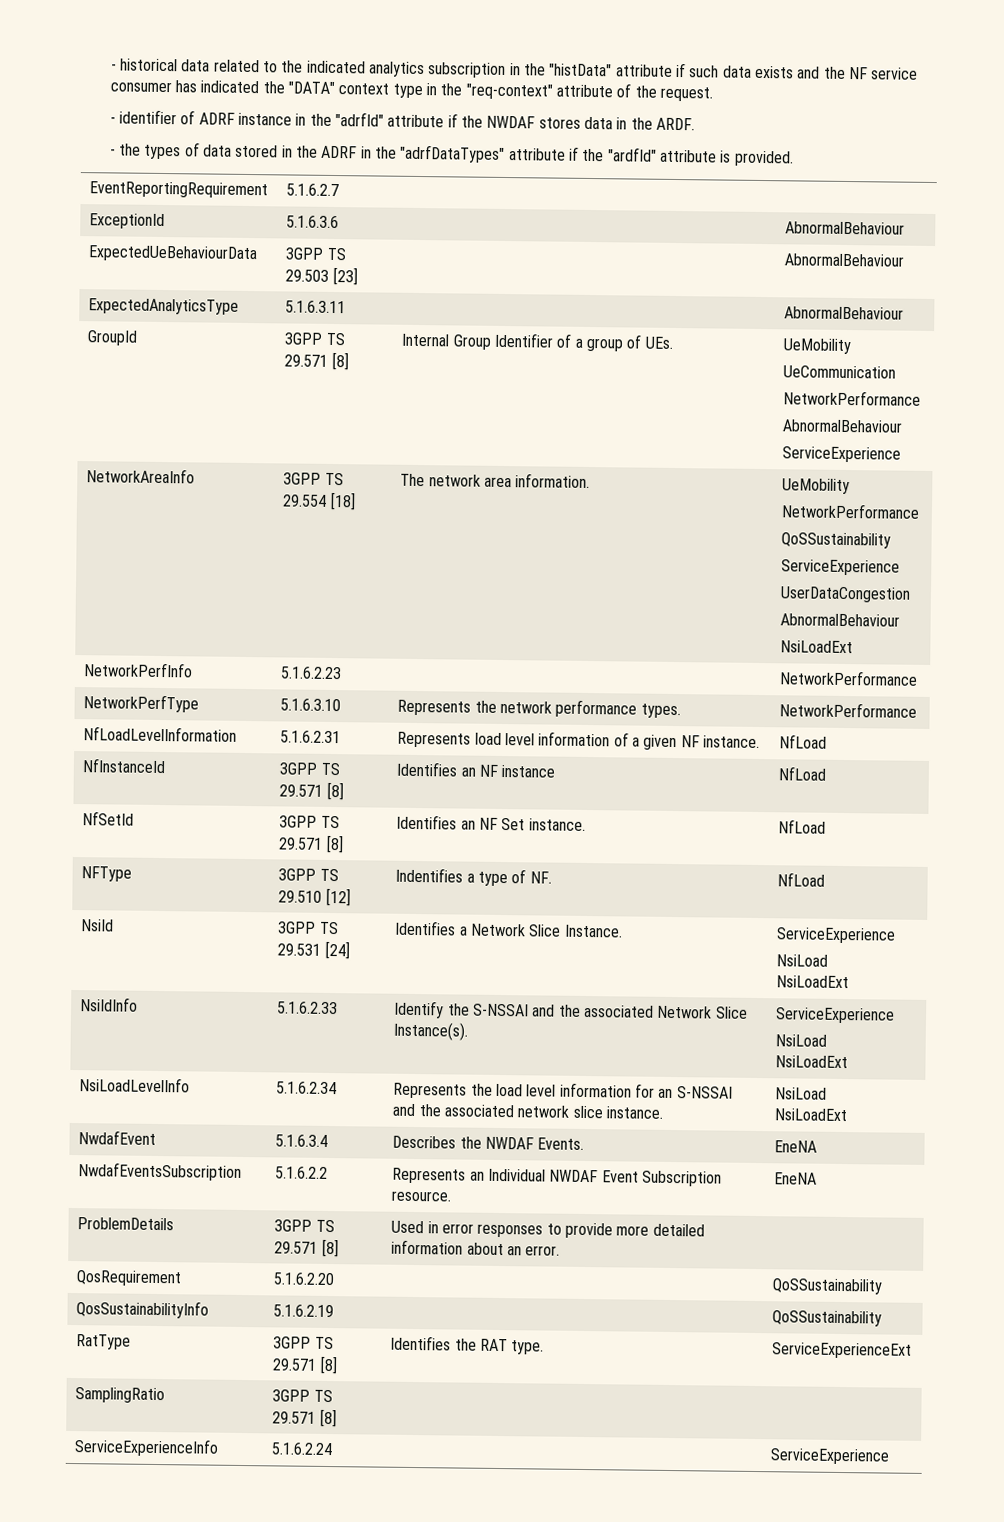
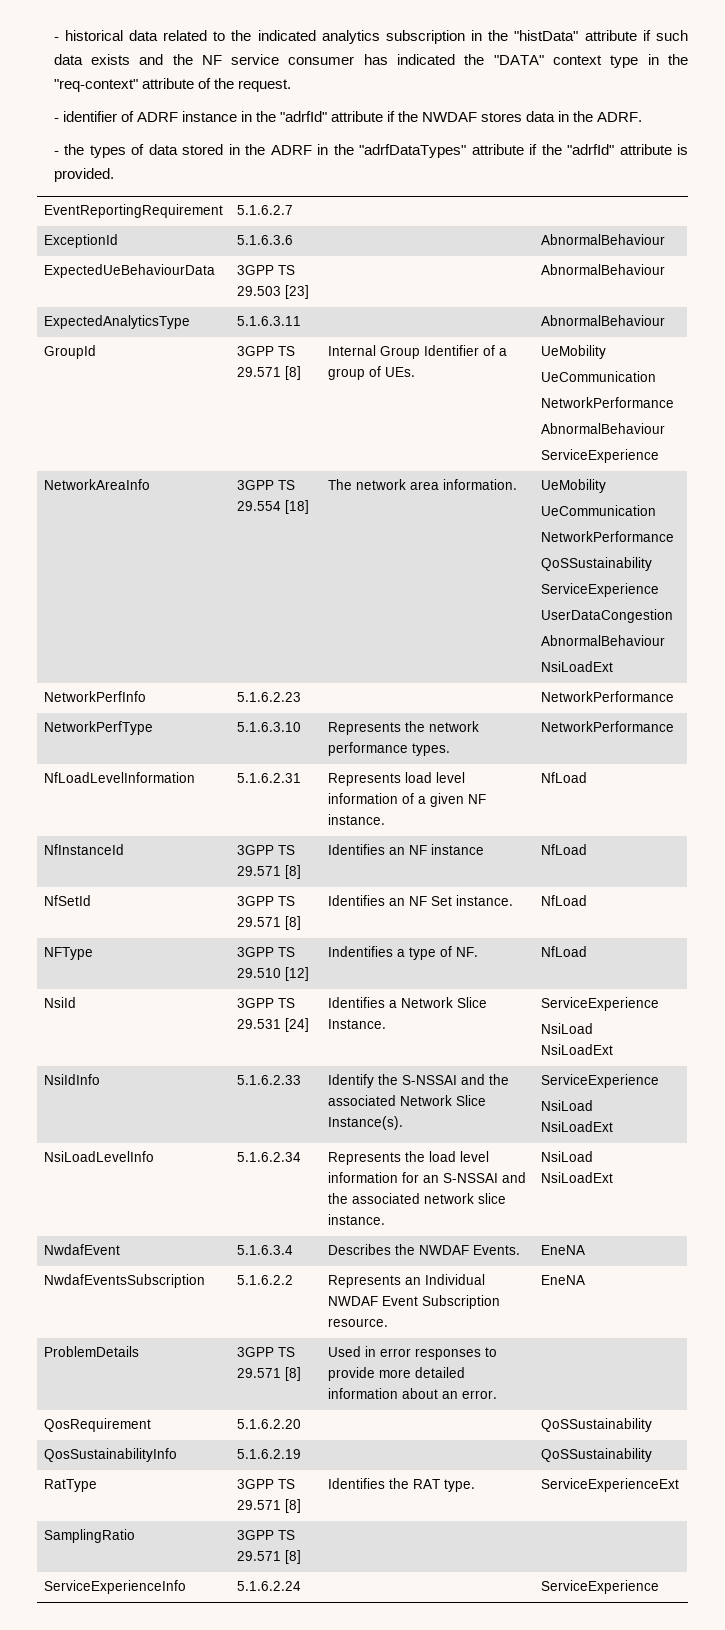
[655,117,695,131] ARDF. -> [597,112,643,122] ADRF.
[607,147,657,162] "ardfId" -> [567,144,615,155] "adrfId"
(851, 486) none -> [540,505,656,516] // UeCommunication

